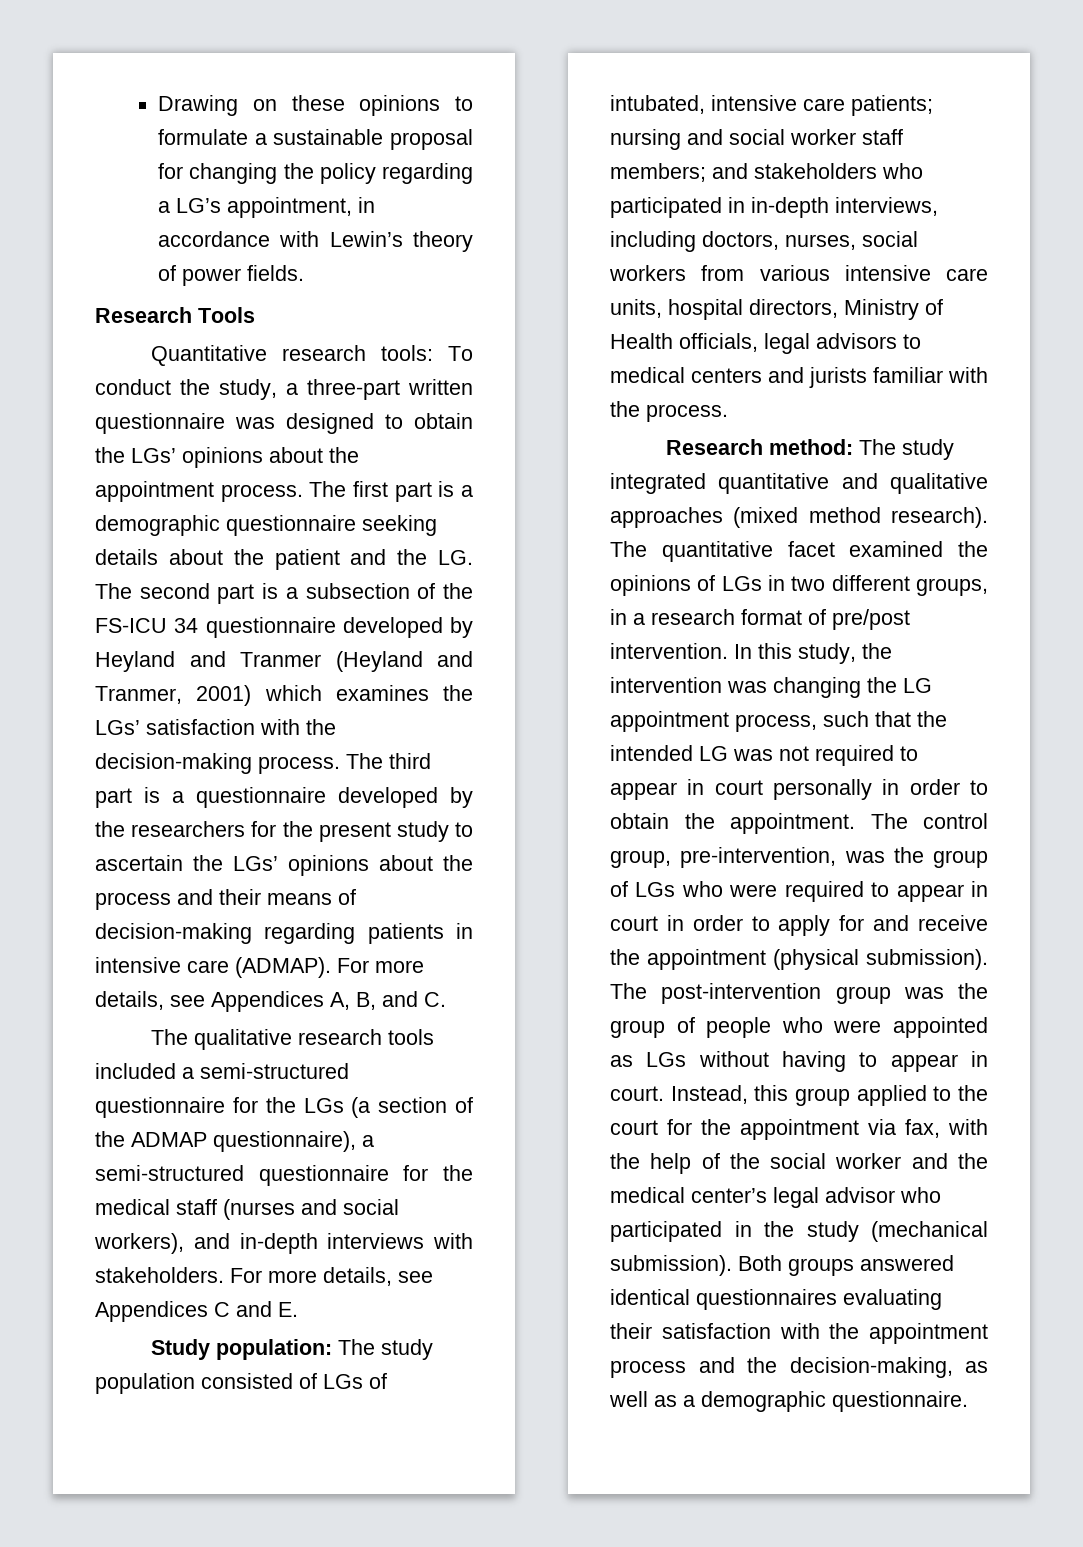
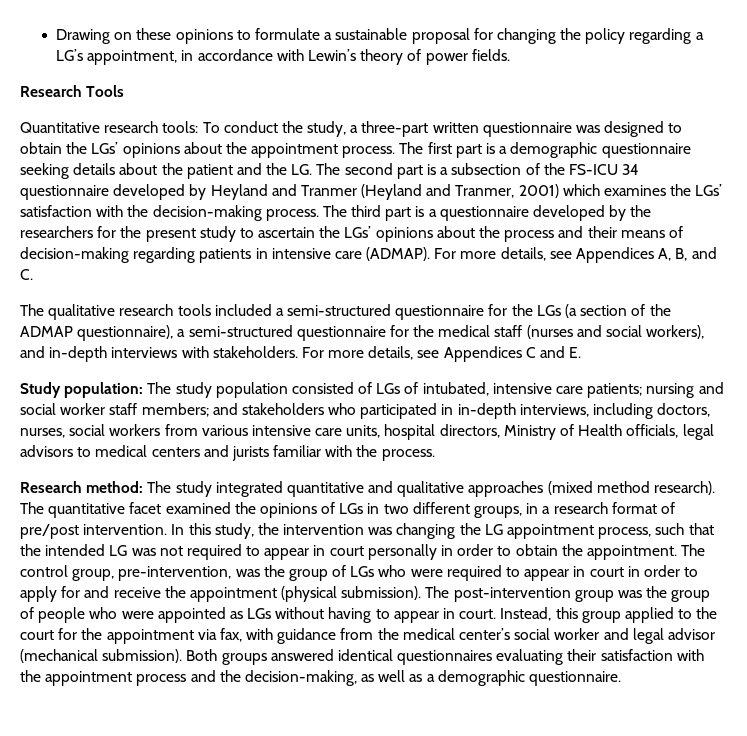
[610,1153,988,1174] [610,1187,941,1208] [610,1221,859,1242] the help of the social worker and the medical center’s legal advisor who participated in the study -> [277,628,715,644] guidance from the medical center’s social worker and legal advisor

